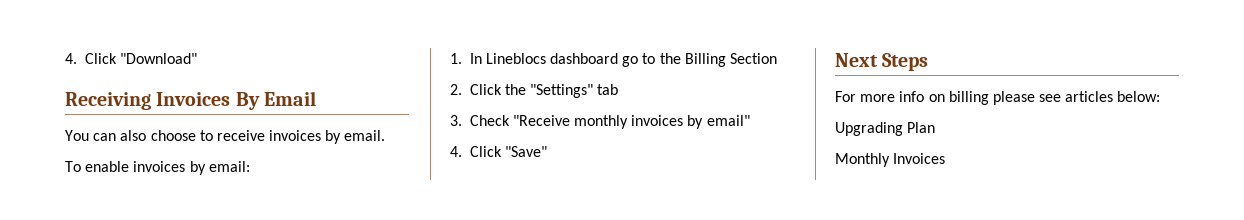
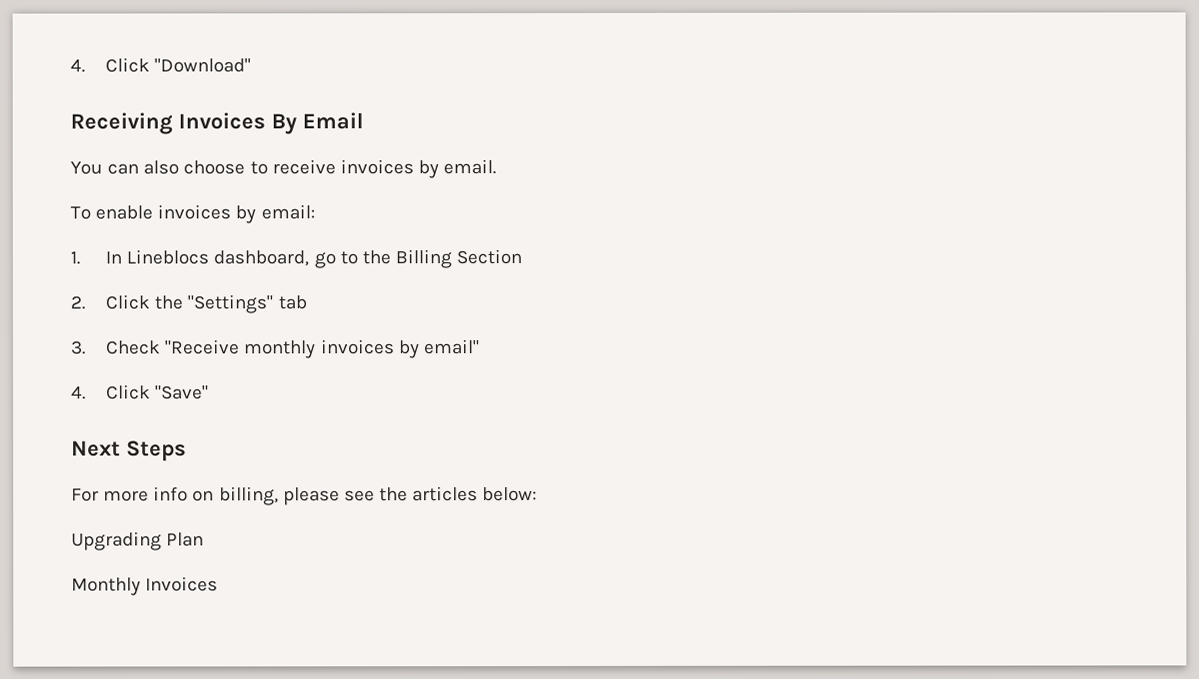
[550,53,619,64] dashboard -> [213,250,310,267] dashboard,
[948,91,989,105] billing -> [218,486,279,506] billing,
(1062, 98) none -> [378,487,408,502] the

